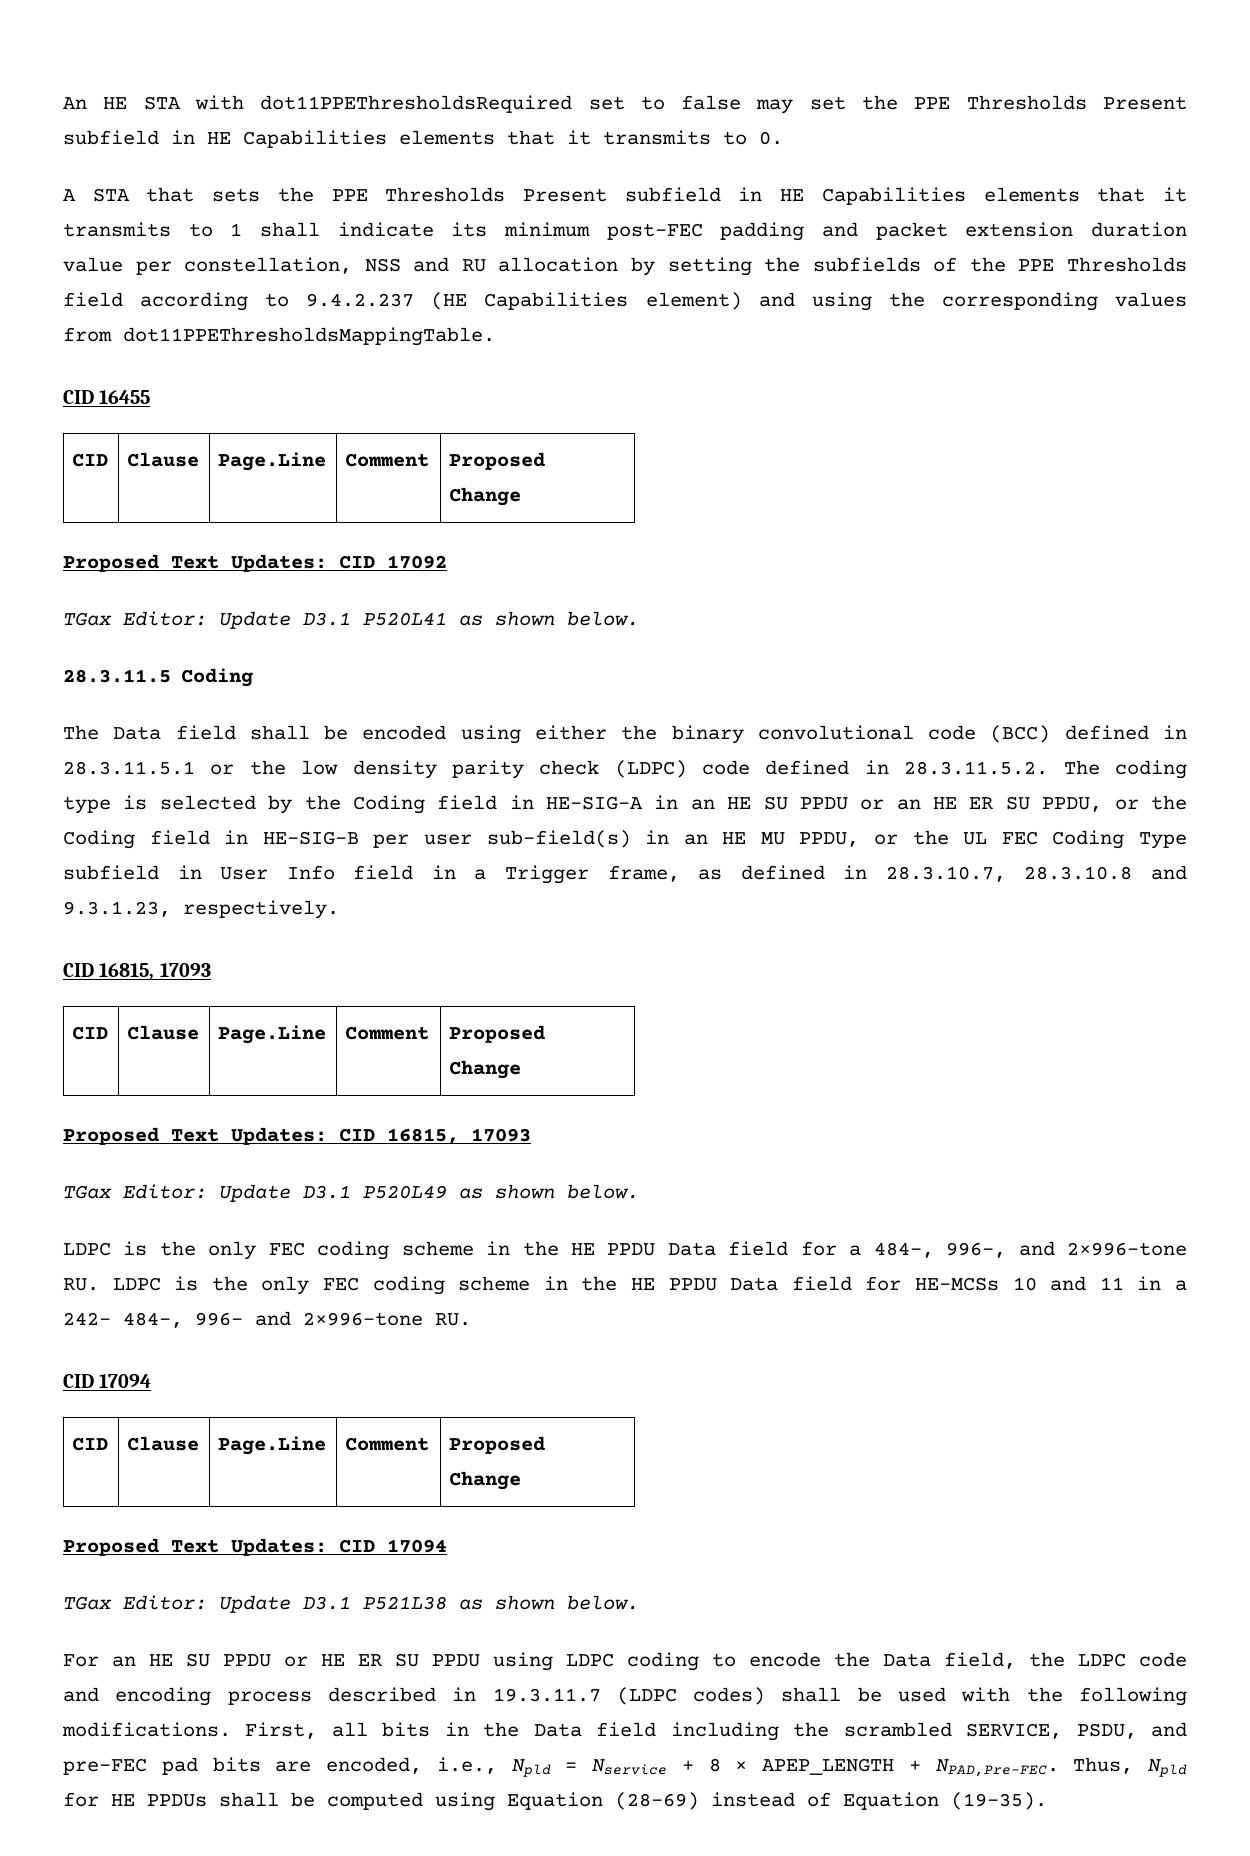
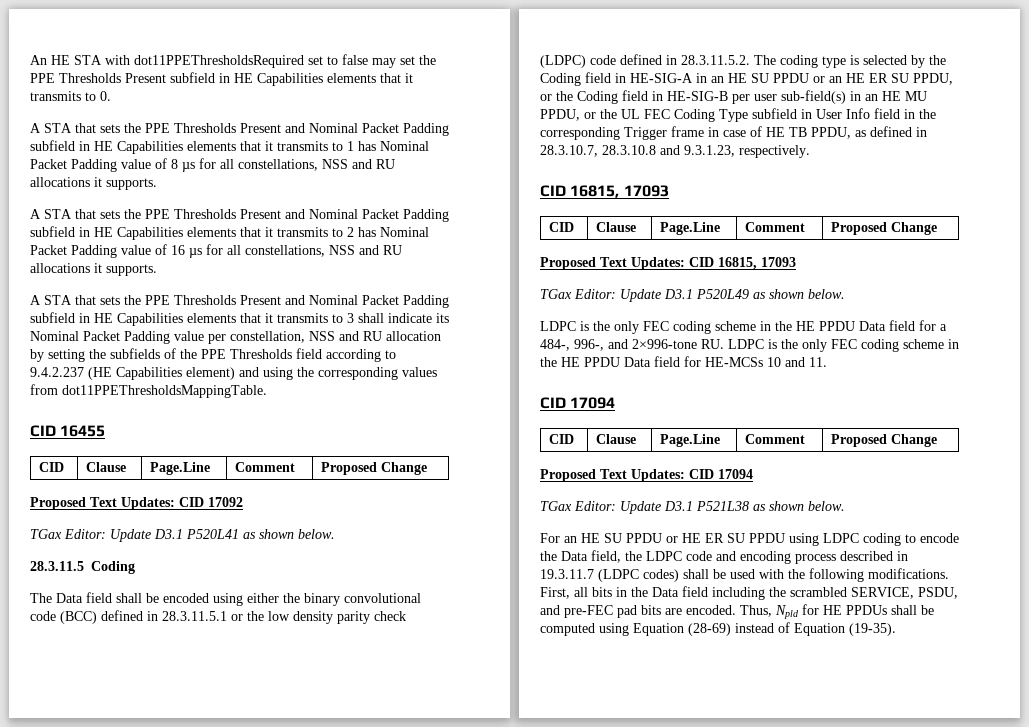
(607, 195) none -> [285,123,449,136] and Nominal Packet Padding
[260,222,1187,241] shall indicate its minimum post-FEC padding and packet extension duration -> [358,141,429,151] [30,158,395,172] [30,177,157,190] [30,209,449,222] [30,226,429,240] [30,244,402,258] [30,263,157,276] [30,295,449,308] [30,312,449,326] [30,331,170,344] has Nominal Packet Padding value of 8 µs for all constellations, NSS and RU allocations it supports. // A STA that sets the PPE Thresholds Present and Nominal Packet Padding subfield in HE Capabilities elements that it transmits to 2 has Nominal Packet Padding value of 16 µs for all constellations, NSS and RU allocations it supports. // A STA that sets the PPE Thresholds Present and Nominal Packet Padding subfield in HE Capabilities elements that it transmits to 3 shall indicate its Nominal Packet Padding
[474,865,680,884] a Trigger frame, -> [919,109,936,119] [540,126,851,140] the corresponding Trigger frame in case of HE TB PPDU,
[1099,1276,1187,1291] [63,1311,471,1328] 11 in a 242- 484-, 996- and 2×996-tone RU. -> [809,357,827,367] 11.
[326,1757,1059,1777] encoded, i.e., Npld = Nservice + 8 × APEP_LENGTH + NPAD,Pre-FEC. -> [686,605,736,615] encoded.

